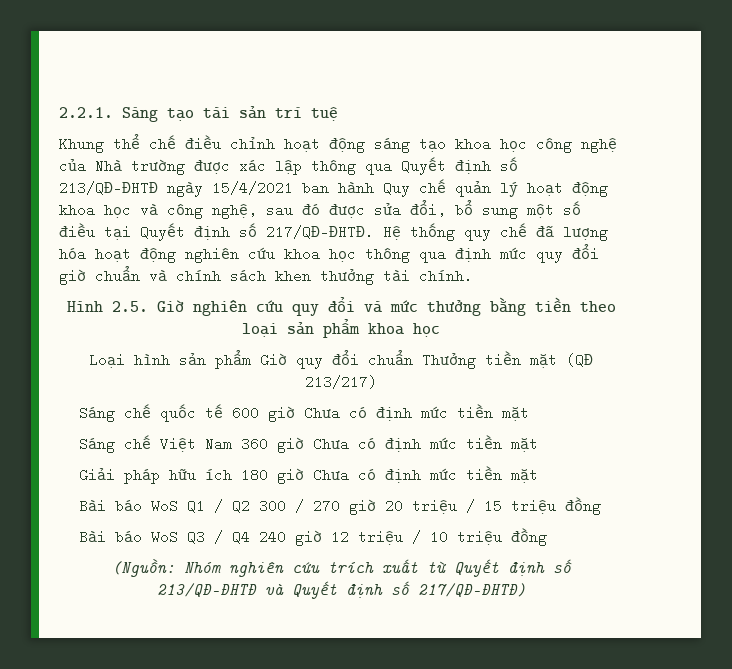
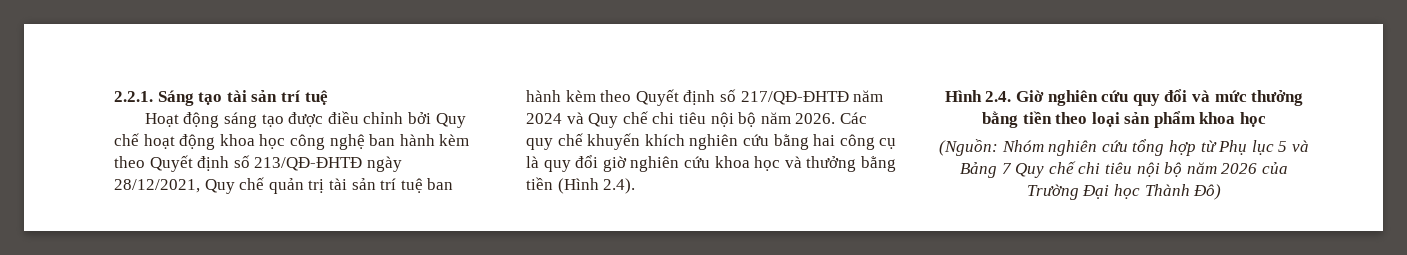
[59,134,617,153] [59,159,392,175] Khung thể chế điều chỉnh hoạt động sáng tạo khoa học công nghệ của Nhà trường được xác lập thông qua -> [144,111,466,128] [114,133,470,150] [114,156,145,168] Hoạt động sáng tạo được điều chỉnh bởi Quy chế hoạt động khoa học công nghệ ban hành kèm theo
[212,179,608,197] [59,200,581,219] [59,223,608,241] [59,244,599,263] [59,266,473,285] 15/4/2021 ban hành Quy chế quản lý hoạt động khoa học và công nghệ, sau đó được sửa đổi, bổ sung một số điều tại Quyết định số 217/QĐ-ĐHTĐ. Hệ thống quy chế đã lượng hóa hoạt động nghiên cứu khoa học thông qua định mức quy đổi giờ chuẩn và chính sách khen thưởng tài chính. -> [114,177,454,194] [526,89,884,106] [526,111,867,128] [526,133,897,150] [526,155,896,172] [526,177,636,194] 28/12/2021, Quy chế quản trị tài sản trí tuệ ban hành kèm theo Quyết định số 217/QĐ-ĐHTĐ năm 2024 và Quy chế chi tiêu nội bộ năm 2026. Các quy chế khuyến khích nghiên cứu bằng hai công cụ là quy đổi giờ nghiên cứu khoa học và thưởng bằng tiền (Hình 2.4).
[111,301,148,312] 2.5. -> [985,91,1012,102] 2.4.
[89,350,593,369] [305,375,377,389] [78,404,529,422] [78,435,538,453] [78,466,538,484] [78,497,601,515] [78,528,547,546] [111,559,572,577] [156,581,526,599] Loại hình sản phẩm Giờ quy đổi chuẩn Thưởng tiền mặt (QĐ 213/217) // Sáng chế quốc tế 600 giờ Chưa có định mức tiền mặt // Sáng chế Việt Nam 360 giờ Chưa có định mức tiền mặt // Giải pháp hữu ích 180 giờ Chưa có định mức tiền mặt // Bài báo WoS Q1 / Q2 300 / 270 giờ 20 triệu / 15 triệu đồng // Bài báo WoS Q3 / Q4 240 giờ 12 triệu / 10 triệu đồng // (Nguồn: Nhóm nghiên cứu trích xuất từ Quyết định số 213/QĐ-ĐHTĐ và Quyết định số 217/QĐ-ĐHTĐ) -> [939,139,1309,156] [960,161,1288,178] [1026,184,1222,200] (Nguồn: Nhóm nghiên cứu tổng hợp từ Phụ lục 5 và Bảng 7 Quy chế chi tiêu nội bộ năm 2026 của Trường Đại học Thành Đô)

